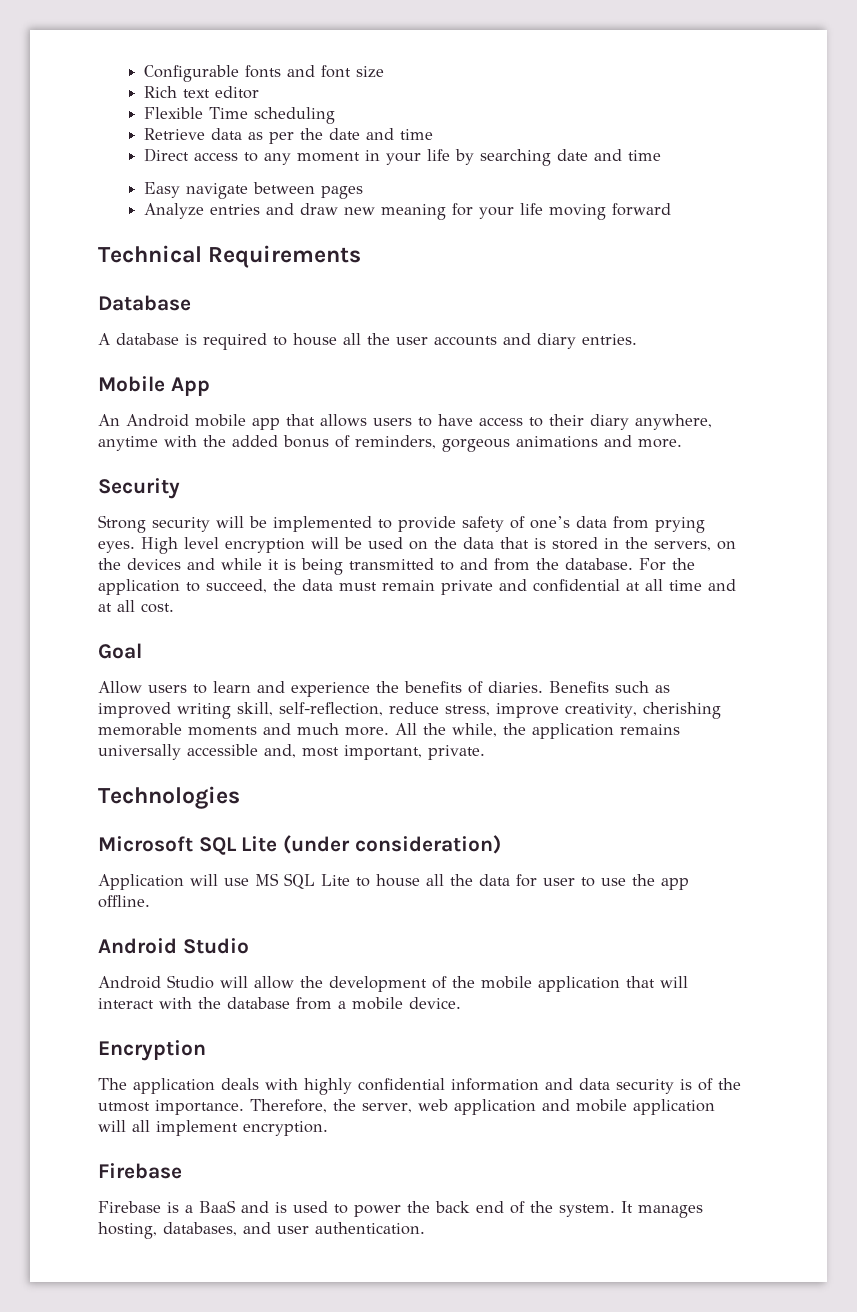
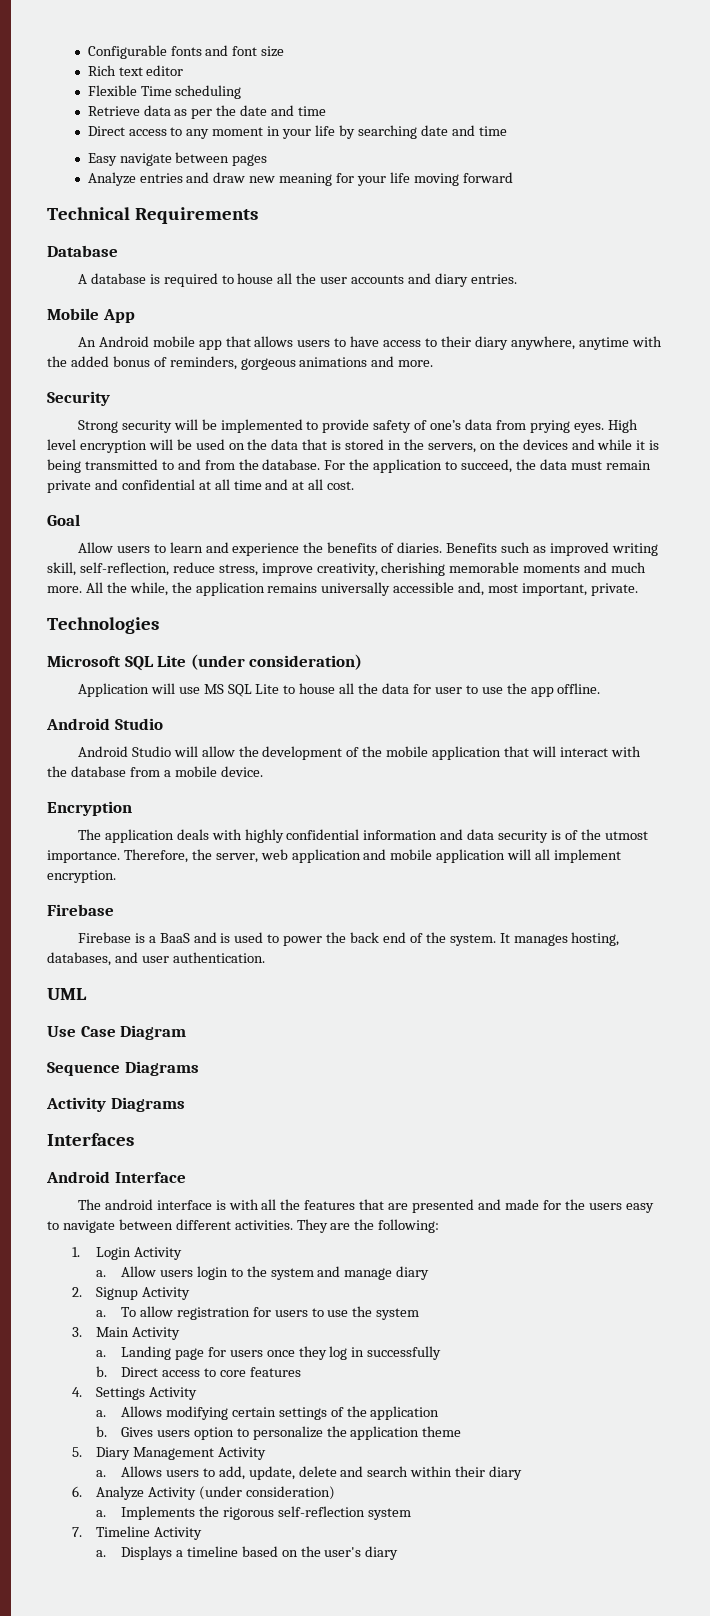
(425, 1228) none -> [47,988,87,1000] [47,1025,187,1040] [47,1061,199,1076] [46,1097,185,1112] [47,1133,134,1146] [46,1171,186,1183] [77,1199,654,1213] [47,1219,440,1233] [71,1247,183,1260] [96,1266,430,1280] [71,1287,191,1300] [96,1306,420,1320] [71,1327,181,1340] [96,1346,442,1360] [96,1366,301,1377] [71,1387,198,1400] [96,1406,440,1420] [96,1426,462,1440] [71,1447,267,1460] [96,1466,523,1480] [71,1486,336,1500] [96,1506,411,1520] [71,1526,203,1540] [96,1546,399,1560] // UML // Use Case Diagram // Sequence Diagrams // Activity Diagrams // Interfaces // Android Interface // The android interface is with all the features that are presented and made for the users easy to navigate between different activities. They are the following: // 1. Login Activity // a. Allow users login to the system and manage diary // 2. Signup Activity // a. To allow registration for users to use the system // 3. Main Activity // a. Landing page for users once they log in successfully // b. Direct access to core features // 4. Settings Activity // a. Allows modifying certain settings of the application // b. Gives users option to personalize the application theme // 5. Diary Management Activity // a. Allows users to add, update, delete and search within their diary // 6. Analyze Activity (under consideration) // a. Implements the rigorous self-reflection system // 7. Timeline Activity // a. Displays a timeline based on the user's diary

